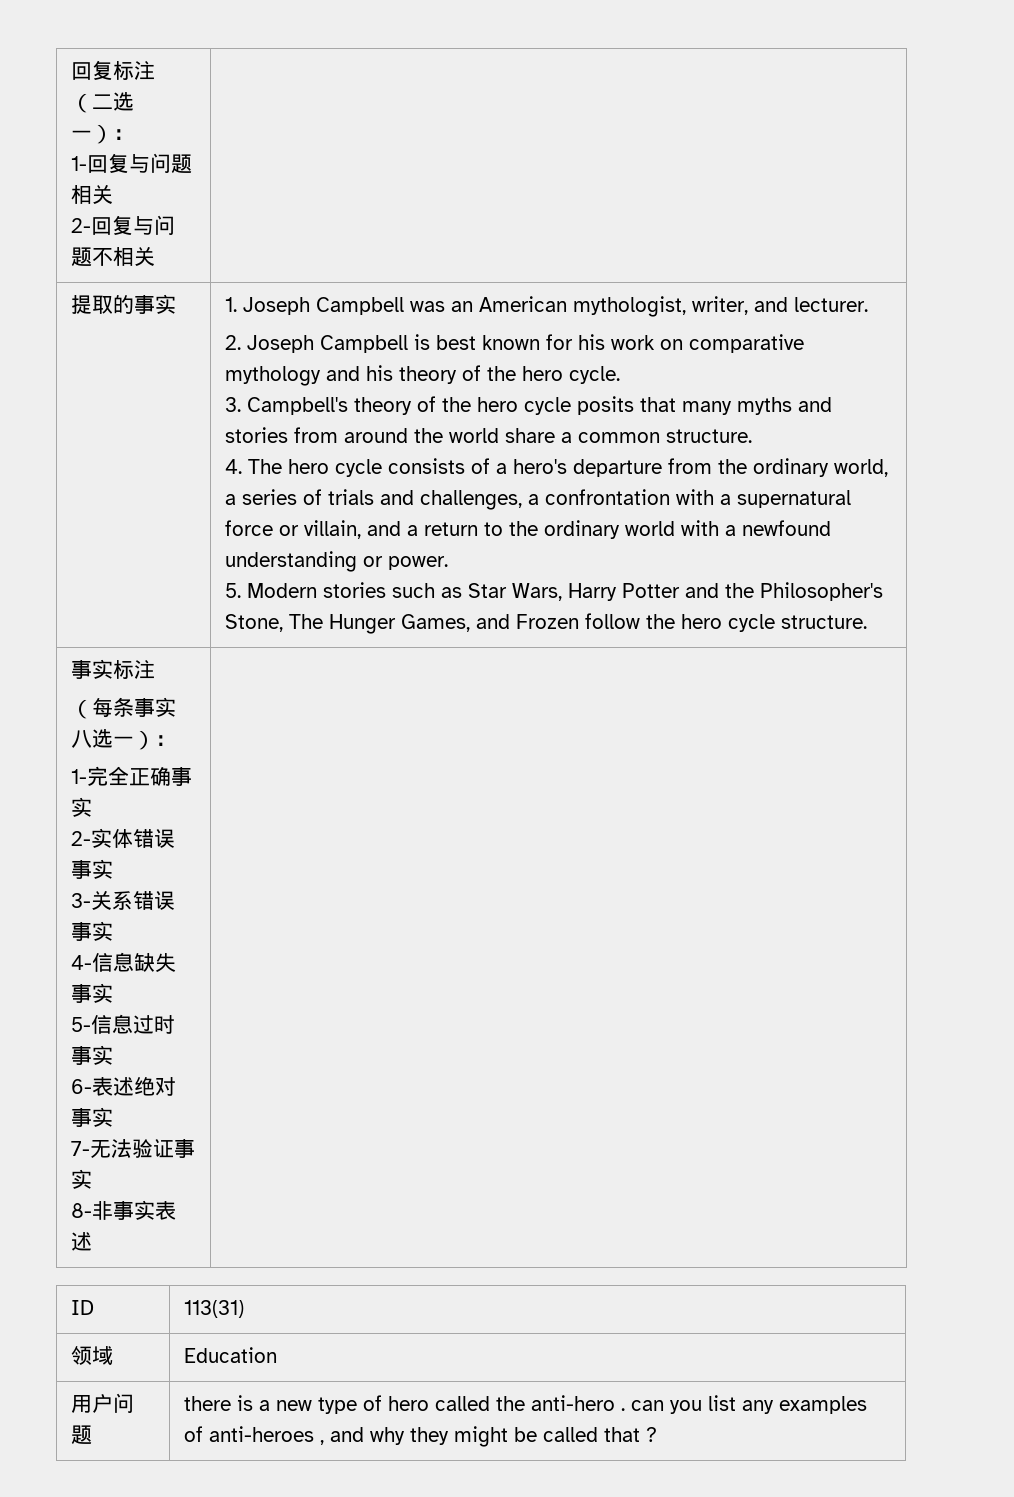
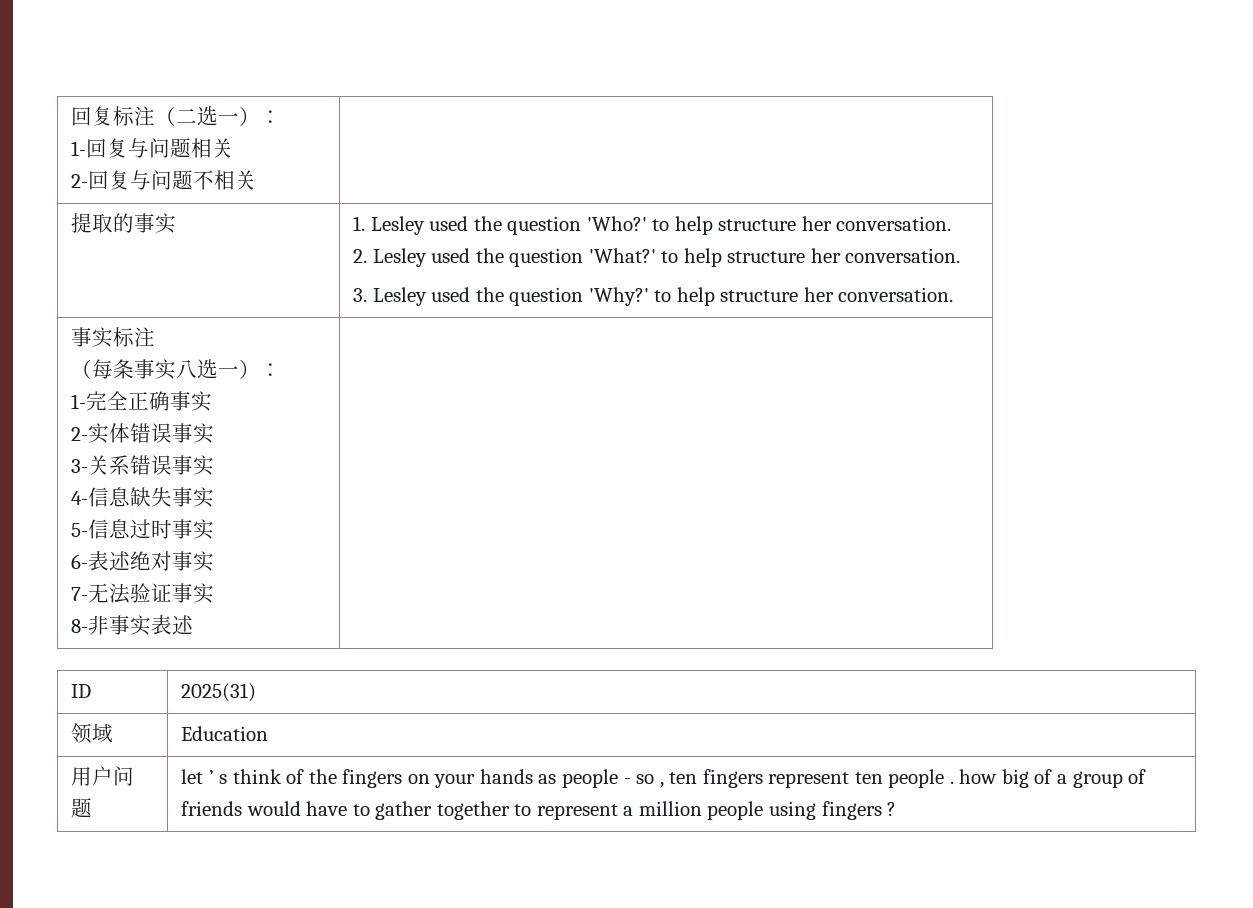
[243,296,869,317] [225,334,805,353] [225,365,621,386] [225,396,833,415] [225,427,753,443] [225,458,889,477] [225,489,852,510] [225,520,832,539] [225,551,449,572] [225,582,884,601] [225,613,868,634] Joseph Campbell was an American mythologist, writer, and lecturer. // 2. Joseph Campbell is best known for his work on comparative mythology and his theory of the hero cycle. // 3. Campbell's theory of the hero cycle posits that many myths and stories from around the world share a common structure. // 4. The hero cycle consists of a hero's departure from the ordinary world, a series of trials and challenges, a confrontation with a supernatural force or villain, and a return to the ordinary world with a newfound understanding or power. // 5. Modern stories such as Star Wars, Harry Potter and the Philosopher's Stone, The Hunger Games, and Frozen follow the hero cycle structure. -> [370,216,952,235] [353,248,961,267] [353,287,954,306] Lesley used the question 'Who?' to help structure her conversation. // 2. Lesley used the question 'What?' to help structure her conversation. // 3. Lesley used the question 'Why?' to help structure her conversation.
[184,1300,245,1318] 113(31) -> [181,683,257,702] 2025(31)
[184,1395,868,1414] [184,1426,641,1447] there is a new type of hero called the anti-hero . can you list any examples of anti-heroes , and why they might be called that -> [181,769,1147,788] [181,801,882,820] let ’ s think of the fingers on your hands as people - so , ten fingers represent ten people . how big of a group of friends would have to gather together to represent a million people using fingers

